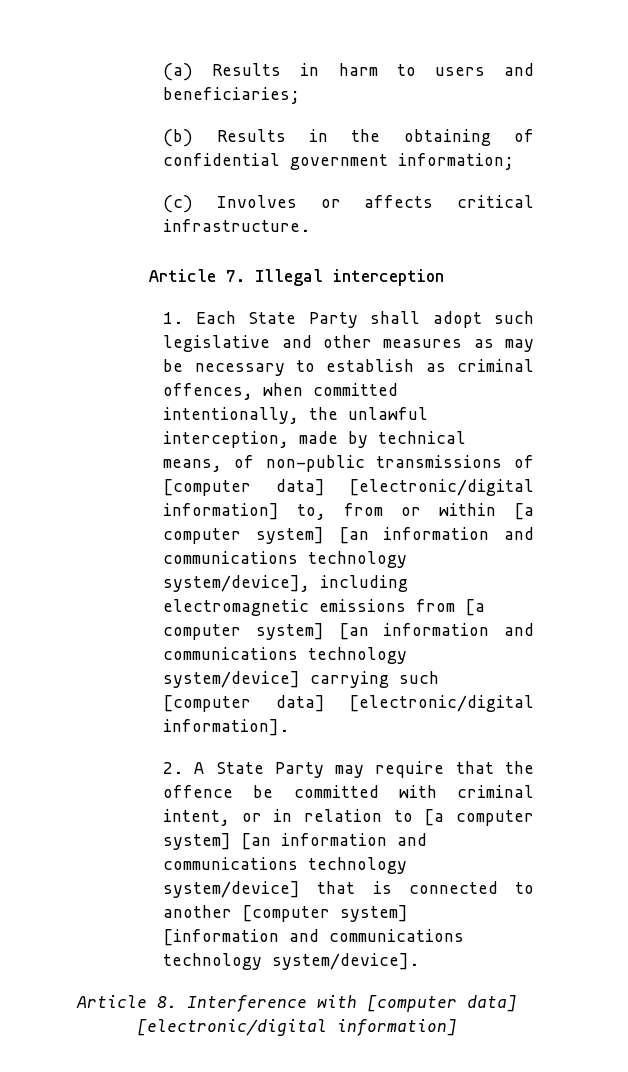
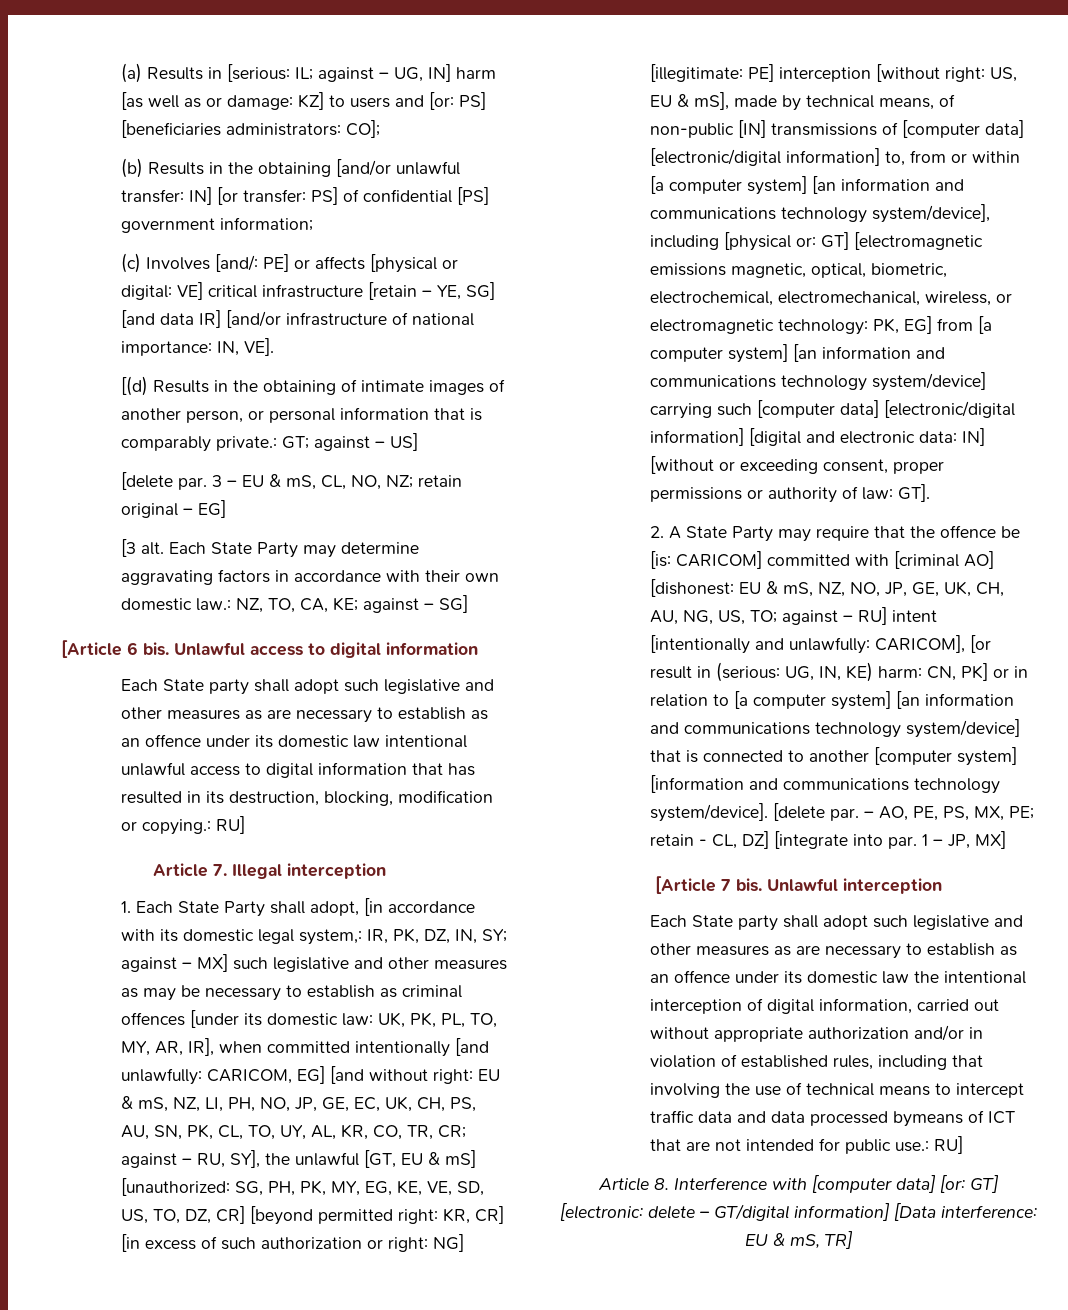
[338,63,534,76] [163,87,301,104] harm to users and beneficiaries; -> [227,64,497,82] [121,92,487,110] [121,120,381,138] [serious: IL; against – UG, IN] harm [as well as or damage: KZ] to users and [or: PS] [beneficiaries administrators: CO];
(491, 137) none -> [336,159,461,177] [121,187,339,205] [and/or unlawful transfer: IN] [or transfer: PS]
(281, 159) none -> [457,187,490,205] [PS]
[320,195,534,208] [163,219,311,232] or affects critical infrastructure. -> [215,254,459,273] [121,282,496,300] [121,310,475,328] [121,338,275,356] [121,376,506,396] [121,407,483,423] [121,433,419,452] [121,472,463,490] [121,500,227,518] [121,539,420,558] [121,569,500,585] [121,595,469,613] [61,640,478,658] [121,679,495,695] [121,707,489,723] [121,734,468,748] [121,762,476,778] [121,790,494,806] [121,816,246,835] [and/: PE] or affects [physical or digital: VE] critical infrastructure [retain – YE, SG] [and data IR] [and/or infrastructure of national importance: IN, VE]. // [(d) Results in the obtaining of intimate images of another person, or personal information that is comparably private.: GT; against – US] // [delete par. 3 – EU & mS, CL, NO, NZ; retain original – EG] // [3 alt. Each State Party may determine aggravating factors in accordance with their own domestic law.: NZ, TO, CA, KE; against – SG] // [Article 6 bis. Unlawful access to digital information // Each State party shall adopt such legislative and other measures as are necessary to establish as an offence under its domestic law intentional unlawful access to digital information that has resulted in its destruction, blocking, modification or copying.: RU]
[432,311,482,328] adopt -> [310,898,476,916] [121,928,508,945] [121,954,229,972] adopt, [in accordance with its domestic legal system,: IR, PK, DZ, IN, SY; against – MX]
[163,383,399,400] [163,407,429,424] [163,431,290,448] offences, when committed intentionally, the unlawful interception, -> [121,1010,498,1028] [121,1038,490,1057] [121,1066,501,1085] [121,1096,477,1112] [121,1124,467,1140] [121,1150,477,1168] [121,1178,485,1196] [121,1206,505,1225] [121,1234,465,1252] [650,64,1018,82] [650,92,730,110] offences [under its domestic law: UK, PK, PL, TO, MY, AR, IR], when committed intentionally [and unlawfully: CARICOM, EG] [and without right: EU & mS, NZ, LI, PH, NO, JP, GE, EC, UK, CH, PS, AU, SN, PK, CL, TO, UY, AL, KR, CO, TR, CR; against – RU, SY], the unlawful [GT, EU & mS] [unauthorized: SG, PH, PK, MY, EG, KE, VE, SD, US, TO, DZ, CR] [beyond permitted right: KR, CR] [in excess of such authorization or right: NG] [illegitimate: PE] interception [without right: US, EU & mS],
(365, 463) none -> [738,120,767,138] [IN]
[163,599,407,616] electromagnetic emissions -> [724,232,984,251] [650,263,948,278] [650,291,1013,306] [650,316,933,335] [physical or: GT] [electromagnetic emissions magnetic, optical, biometric, electrochemical, electromechanical, wireless, or electromagnetic technology: PK, EG]
[163,719,290,736] information]. -> [650,428,986,446] [650,456,945,474] [650,484,931,503] information] [digital and electronic data: IN] [without or exceeding consent, proper permissions or authority of law: GT].
[293,785,534,798] [163,809,231,826] committed with criminal intent, -> [650,551,995,569] [650,579,1005,597] [650,607,938,625] [650,635,992,654] [650,662,989,682] [is: CARICOM] committed with [criminal AO] [dishonest: EU & mS, NZ, NO, JP, GE, UK, CH, AU, NG, US, TO; against – RU] intent [intentionally and unlawfully: CARICOM], [or result in (serious: UG, IN, KE) harm: CN, PK]
(420, 961) none -> [773,803,1035,821] [650,831,1007,849] [655,876,942,894] [650,915,1024,931] [650,943,1018,959] [650,970,1027,984] [650,998,1000,1014] [650,1025,984,1042] [650,1054,984,1070] [650,1082,1025,1098] [650,1110,1016,1127] [650,1136,964,1154] [delete par. – AO, PE, PS, MX, PE; retain - CL, DZ] [integrate into par. 1 – JP, MX] // [Article 7 bis. Unlawful interception // Each State party shall adopt such legislative and other measures as are necessary to establish as an offence under its domestic law the intentional interception of digital information, carried out without appropriate authorization and/or in violation of established rules, including that involving the use of technical means to intercept traffic data and data processed bymeans of ICT that are not intended for public use.: RU]
[136,1019,457,1036] [electronic/digital information] -> [940,1175,999,1193] [560,1203,1037,1221] [745,1231,853,1249] [or: GT] [electronic: delete – GT/digital information] [Data interference: EU & mS, TR]

